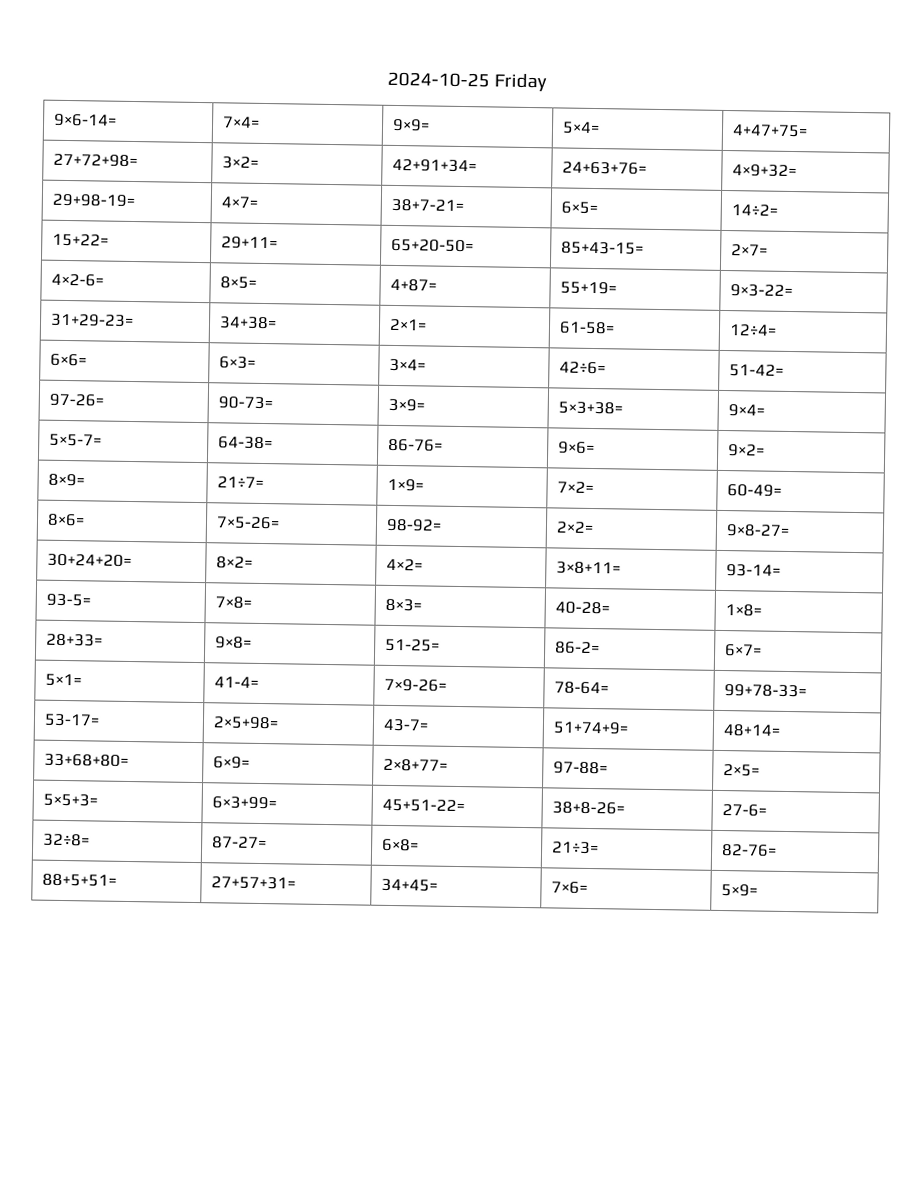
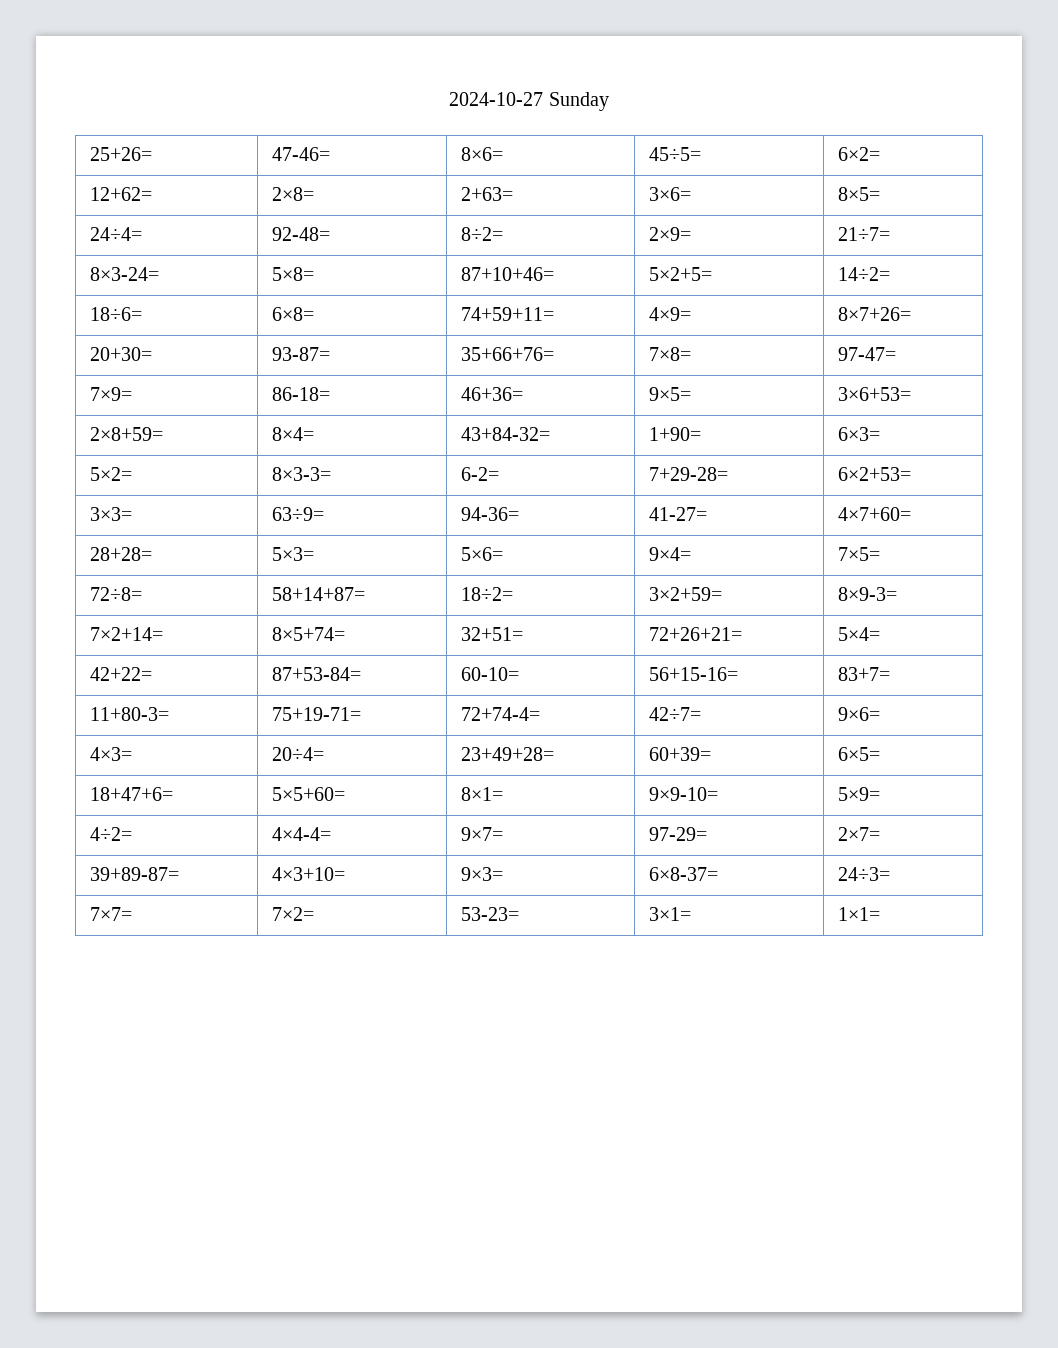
[387,71,547,92] [53,113,117,127] [221,116,260,128] [391,118,430,132] [561,121,600,135] [731,124,808,138] [52,153,138,168] [221,156,259,169] [391,158,477,173] [561,161,647,175] [731,164,797,178] [51,193,135,208] [220,196,258,208] [390,198,464,213] [560,201,598,215] [730,204,778,216] [51,233,109,247] [220,236,278,250] [390,238,474,253] [560,241,644,255] [730,244,768,256] [50,273,104,287] [219,276,257,289] [389,278,437,292] [559,281,617,295] [729,284,793,298] [49,313,134,328] [218,316,277,330] [388,318,427,331] [558,321,615,335] [728,324,777,336] [49,353,87,367] [218,356,256,369] [388,358,426,372] [558,361,606,375] [728,364,784,377] [48,393,104,407] [217,396,273,410] [387,398,425,412] [557,401,623,415] [727,404,765,417] [48,433,102,447] [217,436,273,450] [387,438,443,452] [557,441,595,455] [727,444,765,457] [47,473,85,487] [216,476,264,489] [386,478,424,492] [556,481,594,494] [726,484,782,497] [46,513,85,527] [215,516,280,530] [385,518,442,532] [555,521,594,534] [725,524,790,537] [46,553,132,568] [215,556,253,569] [385,558,423,571] [555,561,621,575] [725,564,781,577] [45,593,91,607] [214,596,252,609] [384,598,422,612] [554,601,610,615] [724,604,762,617] [45,633,103,647] [214,636,252,649] [384,638,440,652] [554,641,600,655] [724,644,762,657] [44,673,82,687] [213,676,259,688] [383,678,447,692] [553,681,609,695] [723,684,807,698] [43,713,100,727] [212,716,279,730] [382,718,429,732] [552,721,629,735] [722,724,780,737] [43,753,129,767] [212,756,250,769] [382,758,448,772] [552,761,608,775] [722,764,760,777] [42,793,98,807] [211,796,277,810] [381,798,465,813] [551,801,625,815] [721,804,767,817] [42,833,90,847] [211,836,267,850] [381,838,419,852] [551,841,599,855] [720,844,777,857] [41,873,117,887] [210,876,296,890] [380,878,438,892] [550,881,588,894] [720,883,758,897] 2024-10-25 Friday // 9×6-14= | 7×4= | 9×9= | 5×4= | 4+47+75= // 27+72+98= | 3×2= | 42+91+34= | 24+63+76= | 4×9+32= // 29+98-19= | 4×7= | 38+7-21= | 6×5= | 14÷2= // 15+22= | 29+11= | 65+20-50= | 85+43-15= | 2×7= // 4×2-6= | 8×5= | 4+87= | 55+19= | 9×3-22= // 31+29-23= | 34+38= | 2×1= | 61-58= | 12÷4= // 6×6= | 6×3= | 3×4= | 42÷6= | 51-42= // 97-26= | 90-73= | 3×9= | 5×3+38= | 9×4= // 5×5-7= | 64-38= | 86-76= | 9×6= | 9×2= // 8×9= | 21÷7= | 1×9= | 7×2= | 60-49= // 8×6= | 7×5-26= | 98-92= | 2×2= | 9×8-27= // 30+24+20= | 8×2= | 4×2= | 3×8+11= | 93-14= // 93-5= | 7×8= | 8×3= | 40-28= | 1×8= // 28+33= | 9×8= | 51-25= | 86-2= | 6×7= // 5×1= | 41-4= | 7×9-26= | 78-64= | 99+78-33= // 53-17= | 2×5+98= | 43-7= | 51+74+9= | 48+14= // 33+68+80= | 6×9= | 2×8+77= | 97-88= | 2×5= // 5×5+3= | 6×3+99= | 45+51-22= | 38+8-26= | 27-6= // 32÷8= | 87-27= | 6×8= | 21÷3= | 82-76= // 88+5+51= | 27+57+31= | 34+45= | 7×6= | 5×9= -> [449,92,609,111] [90,147,153,161] [272,147,331,161] [461,147,504,161] [649,147,702,161] [838,147,881,161] [90,187,153,201] [272,187,315,201] [461,187,514,201] [649,187,692,201] [838,187,881,201] [90,227,143,241] [272,227,331,241] [461,227,504,241] [649,227,692,241] [838,227,891,241] [90,267,160,281] [272,267,315,281] [461,267,555,281] [649,267,713,281] [838,267,891,281] [90,307,143,321] [272,307,315,321] [461,307,555,321] [649,307,692,321] [838,307,912,321] [90,347,153,361] [272,347,331,361] [461,347,555,361] [649,347,692,361] [838,347,897,361] [90,387,133,401] [272,387,331,401] [461,387,524,401] [649,387,692,401] [838,387,912,401] [90,427,164,441] [272,427,315,441] [461,427,551,441] [649,427,702,441] [838,427,881,441] [90,467,133,481] [272,467,332,481] [461,467,500,481] [649,467,729,481] [838,467,912,481] [90,507,133,521] [272,507,325,521] [461,507,520,521] [649,507,708,521] [838,507,912,521] [90,547,153,561] [272,547,315,561] [461,547,504,561] [649,547,692,561] [838,547,881,561] [90,587,143,601] [272,587,366,601] [461,587,514,601] [649,587,723,601] [838,587,898,601] [90,627,164,641] [272,627,346,641] [461,627,524,641] [649,627,743,641] [838,627,881,641] [90,667,153,681] [272,667,362,681] [461,667,520,681] [649,667,739,681] [838,667,891,681] [90,707,170,721] [272,707,362,721] [461,707,541,721] [649,707,702,721] [838,707,881,721] [90,747,133,761] [272,747,325,761] [461,747,555,761] [649,747,712,761] [838,747,881,761] [90,787,174,801] [272,787,346,801] [461,787,504,801] [649,787,719,801] [838,787,881,801] [90,827,133,841] [272,827,332,841] [461,827,504,841] [649,827,708,841] [838,827,881,841] [90,867,180,881] [272,867,346,881] [461,867,504,881] [649,867,719,881] [838,867,891,881] [90,907,133,921] [272,907,315,921] [461,907,520,921] [649,907,692,921] [838,907,881,921] 2024-10-27 Sunday // 25+26= | 47-46= | 8×6= | 45÷5= | 6×2= // 12+62= | 2×8= | 2+63= | 3×6= | 8×5= // 24÷4= | 92-48= | 8÷2= | 2×9= | 21÷7= // 8×3-24= | 5×8= | 87+10+46= | 5×2+5= | 14÷2= // 18÷6= | 6×8= | 74+59+11= | 4×9= | 8×7+26= // 20+30= | 93-87= | 35+66+76= | 7×8= | 97-47= // 7×9= | 86-18= | 46+36= | 9×5= | 3×6+53= // 2×8+59= | 8×4= | 43+84-32= | 1+90= | 6×3= // 5×2= | 8×3-3= | 6-2= | 7+29-28= | 6×2+53= // 3×3= | 63÷9= | 94-36= | 41-27= | 4×7+60= // 28+28= | 5×3= | 5×6= | 9×4= | 7×5= // 72÷8= | 58+14+87= | 18÷2= | 3×2+59= | 8×9-3= // 7×2+14= | 8×5+74= | 32+51= | 72+26+21= | 5×4= // 42+22= | 87+53-84= | 60-10= | 56+15-16= | 83+7= // 11+80-3= | 75+19-71= | 72+74-4= | 42÷7= | 9×6= // 4×3= | 20÷4= | 23+49+28= | 60+39= | 6×5= // 18+47+6= | 5×5+60= | 8×1= | 9×9-10= | 5×9= // 4÷2= | 4×4-4= | 9×7= | 97-29= | 2×7= // 39+89-87= | 4×3+10= | 9×3= | 6×8-37= | 24÷3= // 7×7= | 7×2= | 53-23= | 3×1= | 1×1=

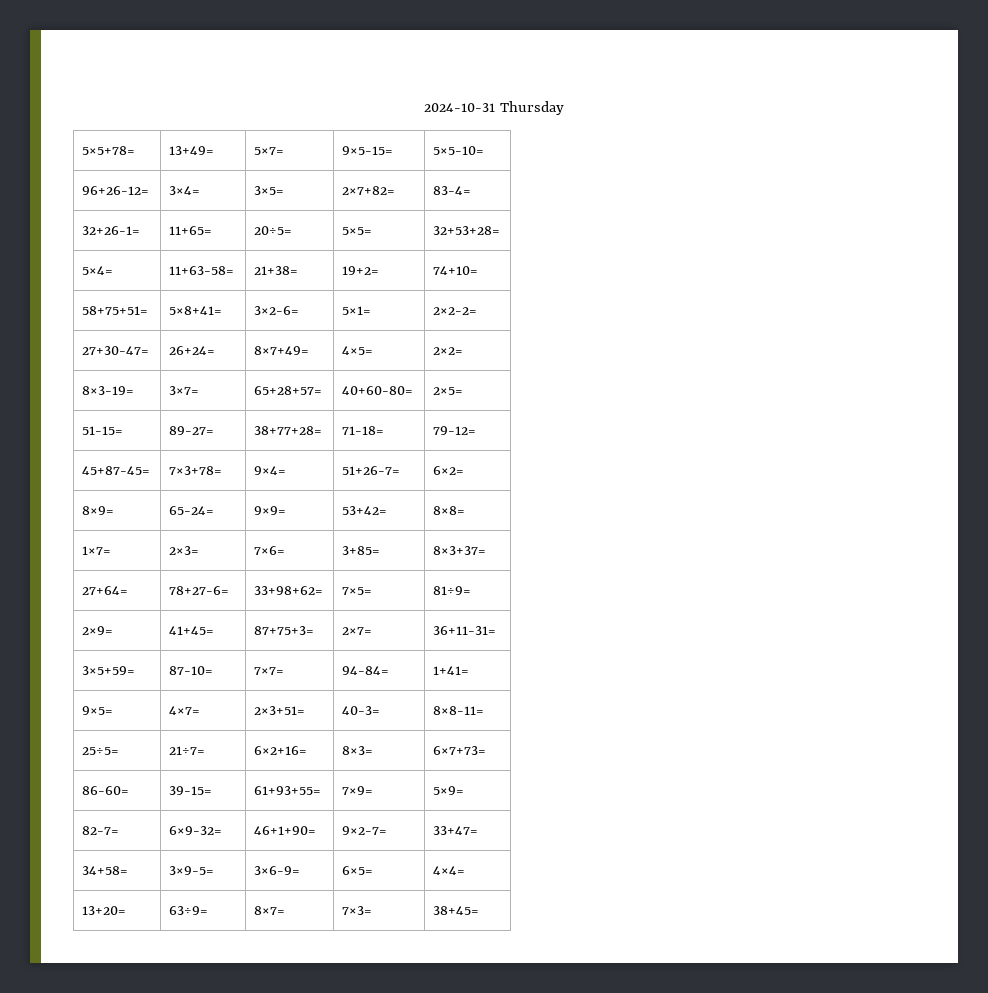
[449,92,609,111] [90,147,153,161] [272,147,331,161] [461,147,504,161] [649,147,702,161] [838,147,881,161] [90,187,153,201] [272,187,315,201] [461,187,514,201] [649,187,692,201] [838,187,881,201] [90,227,143,241] [272,227,331,241] [461,227,504,241] [649,227,692,241] [838,227,891,241] [90,267,160,281] [272,267,315,281] [461,267,555,281] [649,267,713,281] [838,267,891,281] [90,307,143,321] [272,307,315,321] [461,307,555,321] [649,307,692,321] [838,307,912,321] [90,347,153,361] [272,347,331,361] [461,347,555,361] [649,347,692,361] [838,347,897,361] [90,387,133,401] [272,387,331,401] [461,387,524,401] [649,387,692,401] [838,387,912,401] [90,427,164,441] [272,427,315,441] [461,427,551,441] [649,427,702,441] [838,427,881,441] [90,467,133,481] [272,467,332,481] [461,467,500,481] [649,467,729,481] [838,467,912,481] [90,507,133,521] [272,507,325,521] [461,507,520,521] [649,507,708,521] [838,507,912,521] [90,547,153,561] [272,547,315,561] [461,547,504,561] [649,547,692,561] [838,547,881,561] [90,587,143,601] [272,587,366,601] [461,587,514,601] [649,587,723,601] [838,587,898,601] [90,627,164,641] [272,627,346,641] [461,627,524,641] [649,627,743,641] [838,627,881,641] [90,667,153,681] [272,667,362,681] [461,667,520,681] [649,667,739,681] [838,667,891,681] [90,707,170,721] [272,707,362,721] [461,707,541,721] [649,707,702,721] [838,707,881,721] [90,747,133,761] [272,747,325,761] [461,747,555,761] [649,747,712,761] [838,747,881,761] [90,787,174,801] [272,787,346,801] [461,787,504,801] [649,787,719,801] [838,787,881,801] [90,827,133,841] [272,827,332,841] [461,827,504,841] [649,827,708,841] [838,827,881,841] [90,867,180,881] [272,867,346,881] [461,867,504,881] [649,867,719,881] [838,867,891,881] [90,907,133,921] [272,907,315,921] [461,907,520,921] [649,907,692,921] [838,907,881,921] 2024-10-27 Sunday // 25+26= | 47-46= | 8×6= | 45÷5= | 6×2= // 12+62= | 2×8= | 2+63= | 3×6= | 8×5= // 24÷4= | 92-48= | 8÷2= | 2×9= | 21÷7= // 8×3-24= | 5×8= | 87+10+46= | 5×2+5= | 14÷2= // 18÷6= | 6×8= | 74+59+11= | 4×9= | 8×7+26= // 20+30= | 93-87= | 35+66+76= | 7×8= | 97-47= // 7×9= | 86-18= | 46+36= | 9×5= | 3×6+53= // 2×8+59= | 8×4= | 43+84-32= | 1+90= | 6×3= // 5×2= | 8×3-3= | 6-2= | 7+29-28= | 6×2+53= // 3×3= | 63÷9= | 94-36= | 41-27= | 4×7+60= // 28+28= | 5×3= | 5×6= | 9×4= | 7×5= // 72÷8= | 58+14+87= | 18÷2= | 3×2+59= | 8×9-3= // 7×2+14= | 8×5+74= | 32+51= | 72+26+21= | 5×4= // 42+22= | 87+53-84= | 60-10= | 56+15-16= | 83+7= // 11+80-3= | 75+19-71= | 72+74-4= | 42÷7= | 9×6= // 4×3= | 20÷4= | 23+49+28= | 60+39= | 6×5= // 18+47+6= | 5×5+60= | 8×1= | 9×9-10= | 5×9= // 4÷2= | 4×4-4= | 9×7= | 97-29= | 2×7= // 39+89-87= | 4×3+10= | 9×3= | 6×8-37= | 24÷3= // 7×7= | 7×2= | 53-23= | 3×1= | 1×1= -> [424,101,564,115] [82,146,136,155] [169,146,215,155] [254,147,285,155] [342,146,394,155] [433,146,485,155] [82,186,150,195] [169,186,201,195] [254,186,285,195] [342,186,396,195] [433,186,472,195] [82,226,141,235] [169,226,213,235] [254,226,293,235] [342,227,373,235] [433,226,501,235] [82,266,114,275] [169,266,235,275] [254,266,299,275] [342,266,380,275] [433,266,479,275] [82,306,149,315] [169,306,223,315] [254,306,300,315] [342,306,372,315] [433,307,478,315] [82,346,150,355] [169,346,216,355] [254,346,310,355] [342,346,374,355] [433,347,464,355] [82,386,135,395] [169,386,200,395] [254,386,323,395] [342,386,414,395] [433,387,464,395] [82,426,124,435] [169,426,215,435] [254,426,323,435] [342,426,385,435] [433,426,477,435] [82,466,151,475] [169,466,223,475] [254,466,287,475] [342,466,401,475] [433,466,465,475] [82,506,115,515] [169,506,215,515] [254,506,287,515] [342,506,388,515] [433,506,466,515] [82,546,112,555] [169,546,200,555] [254,546,286,555] [342,546,381,555] [433,546,487,555] [82,586,129,595] [169,586,230,595] [254,586,324,595] [342,587,373,595] [433,586,472,595] [82,626,114,635] [169,626,215,635] [254,626,315,635] [342,627,373,635] [433,626,497,635] [82,666,136,675] [169,666,214,675] [254,667,285,675] [342,666,390,675] [433,666,470,675] [82,706,114,715] [169,706,201,715] [254,706,306,715] [342,706,381,715] [433,706,485,715] [82,747,120,755] [169,746,206,755] [254,746,308,755] [342,746,374,755] [433,746,487,755] [82,786,130,795] [169,786,213,795] [254,786,322,795] [342,786,374,795] [433,786,465,795] [82,826,120,835] [169,826,223,835] [254,826,317,835] [342,826,388,835] [433,826,479,835] [82,866,129,875] [169,866,215,875] [254,866,301,875] [342,866,374,875] [433,866,466,875] [82,906,127,915] [169,906,209,915] [254,906,286,915] [342,906,373,915] [433,906,480,915] 2024-10-31 Thursday // 5×5+78= | 13+49= | 5×7= | 9×5-15= | 5×5-10= // 96+26-12= | 3×4= | 3×5= | 2×7+82= | 83-4= // 32+26-1= | 11+65= | 20÷5= | 5×5= | 32+53+28= // 5×4= | 11+63-58= | 21+38= | 19+2= | 74+10= // 58+75+51= | 5×8+41= | 3×2-6= | 5×1= | 2×2-2= // 27+30-47= | 26+24= | 8×7+49= | 4×5= | 2×2= // 8×3-19= | 3×7= | 65+28+57= | 40+60-80= | 2×5= // 51-15= | 89-27= | 38+77+28= | 71-18= | 79-12= // 45+87-45= | 7×3+78= | 9×4= | 51+26-7= | 6×2= // 8×9= | 65-24= | 9×9= | 53+42= | 8×8= // 1×7= | 2×3= | 7×6= | 3+85= | 8×3+37= // 27+64= | 78+27-6= | 33+98+62= | 7×5= | 81÷9= // 2×9= | 41+45= | 87+75+3= | 2×7= | 36+11-31= // 3×5+59= | 87-10= | 7×7= | 94-84= | 1+41= // 9×5= | 4×7= | 2×3+51= | 40-3= | 8×8-11= // 25÷5= | 21÷7= | 6×2+16= | 8×3= | 6×7+73= // 86-60= | 39-15= | 61+93+55= | 7×9= | 5×9= // 82-7= | 6×9-32= | 46+1+90= | 9×2-7= | 33+47= // 34+58= | 3×9-5= | 3×6-9= | 6×5= | 4×4= // 13+20= | 63÷9= | 8×7= | 7×3= | 38+45=

